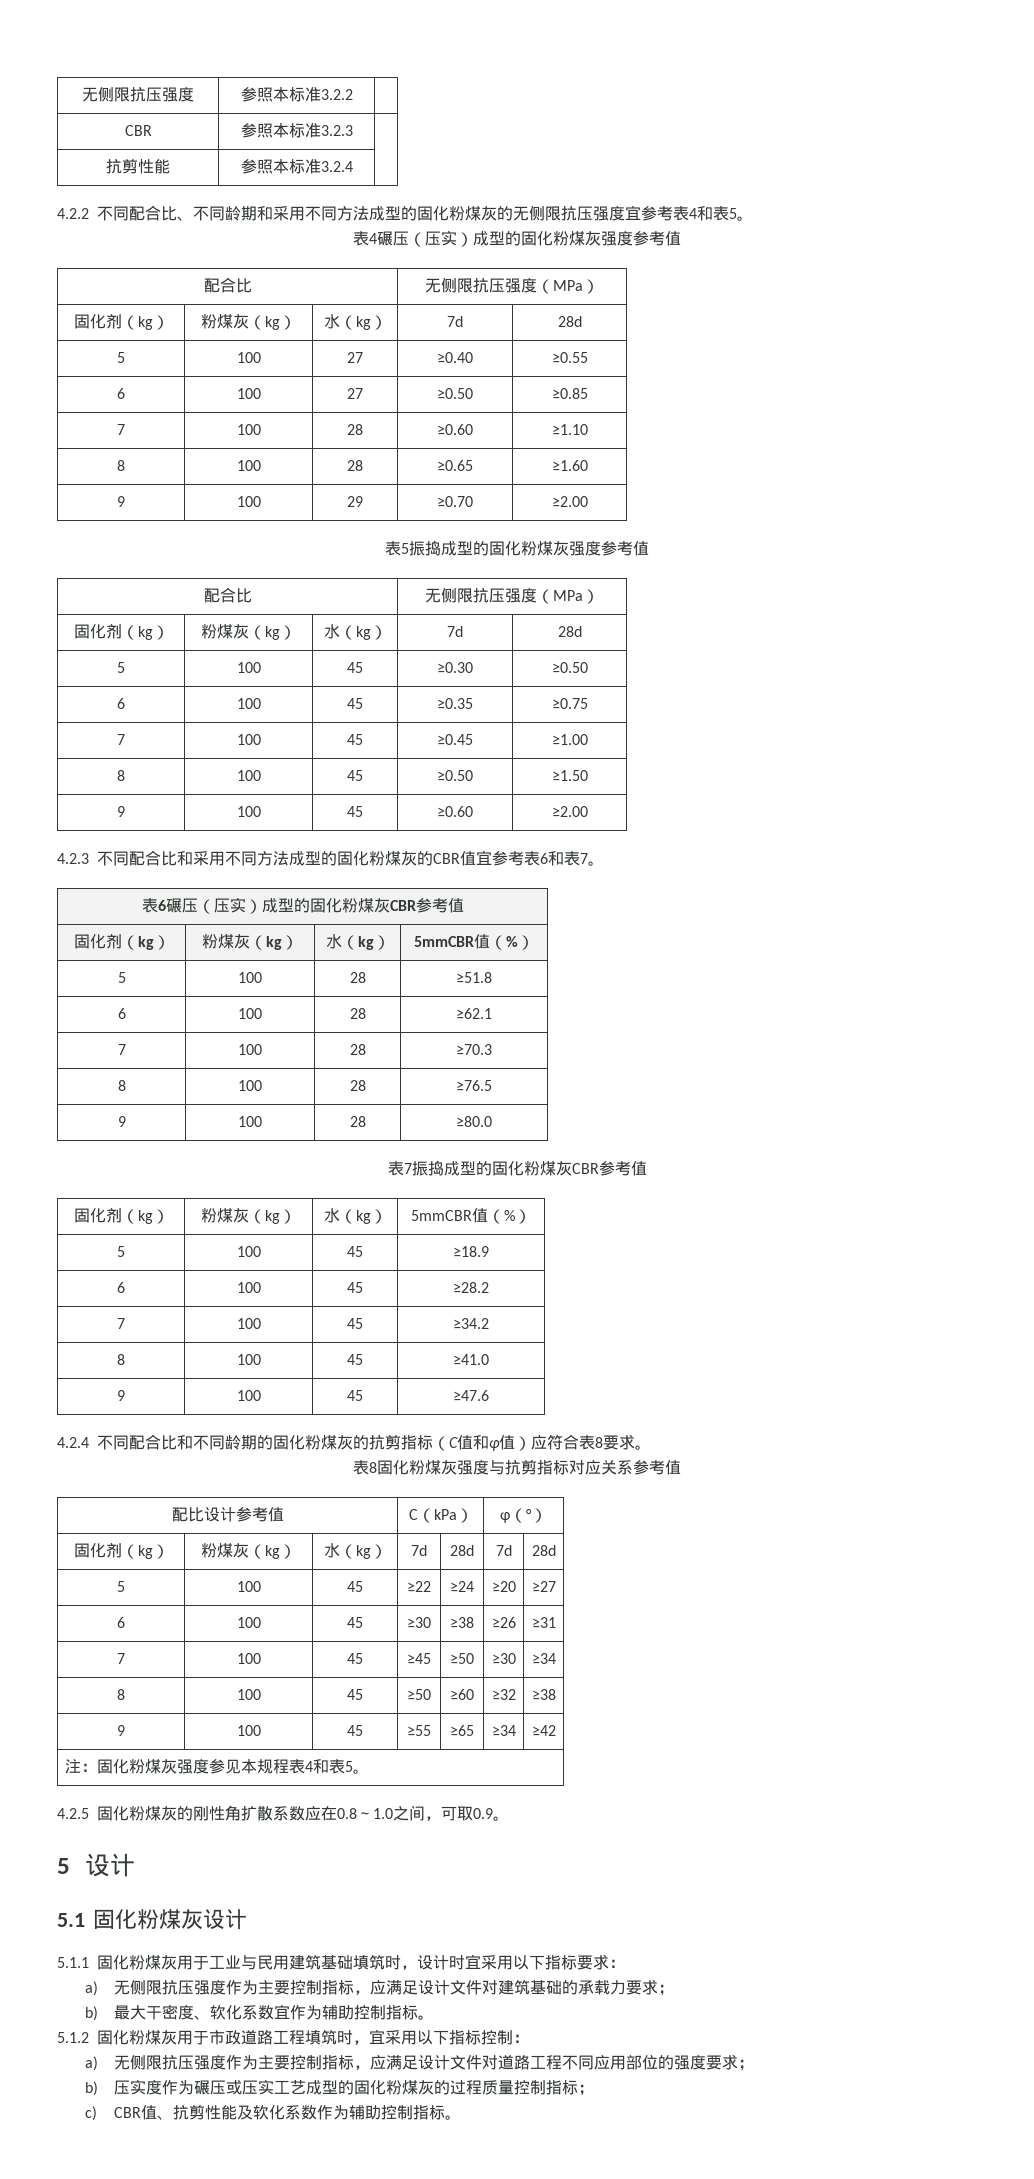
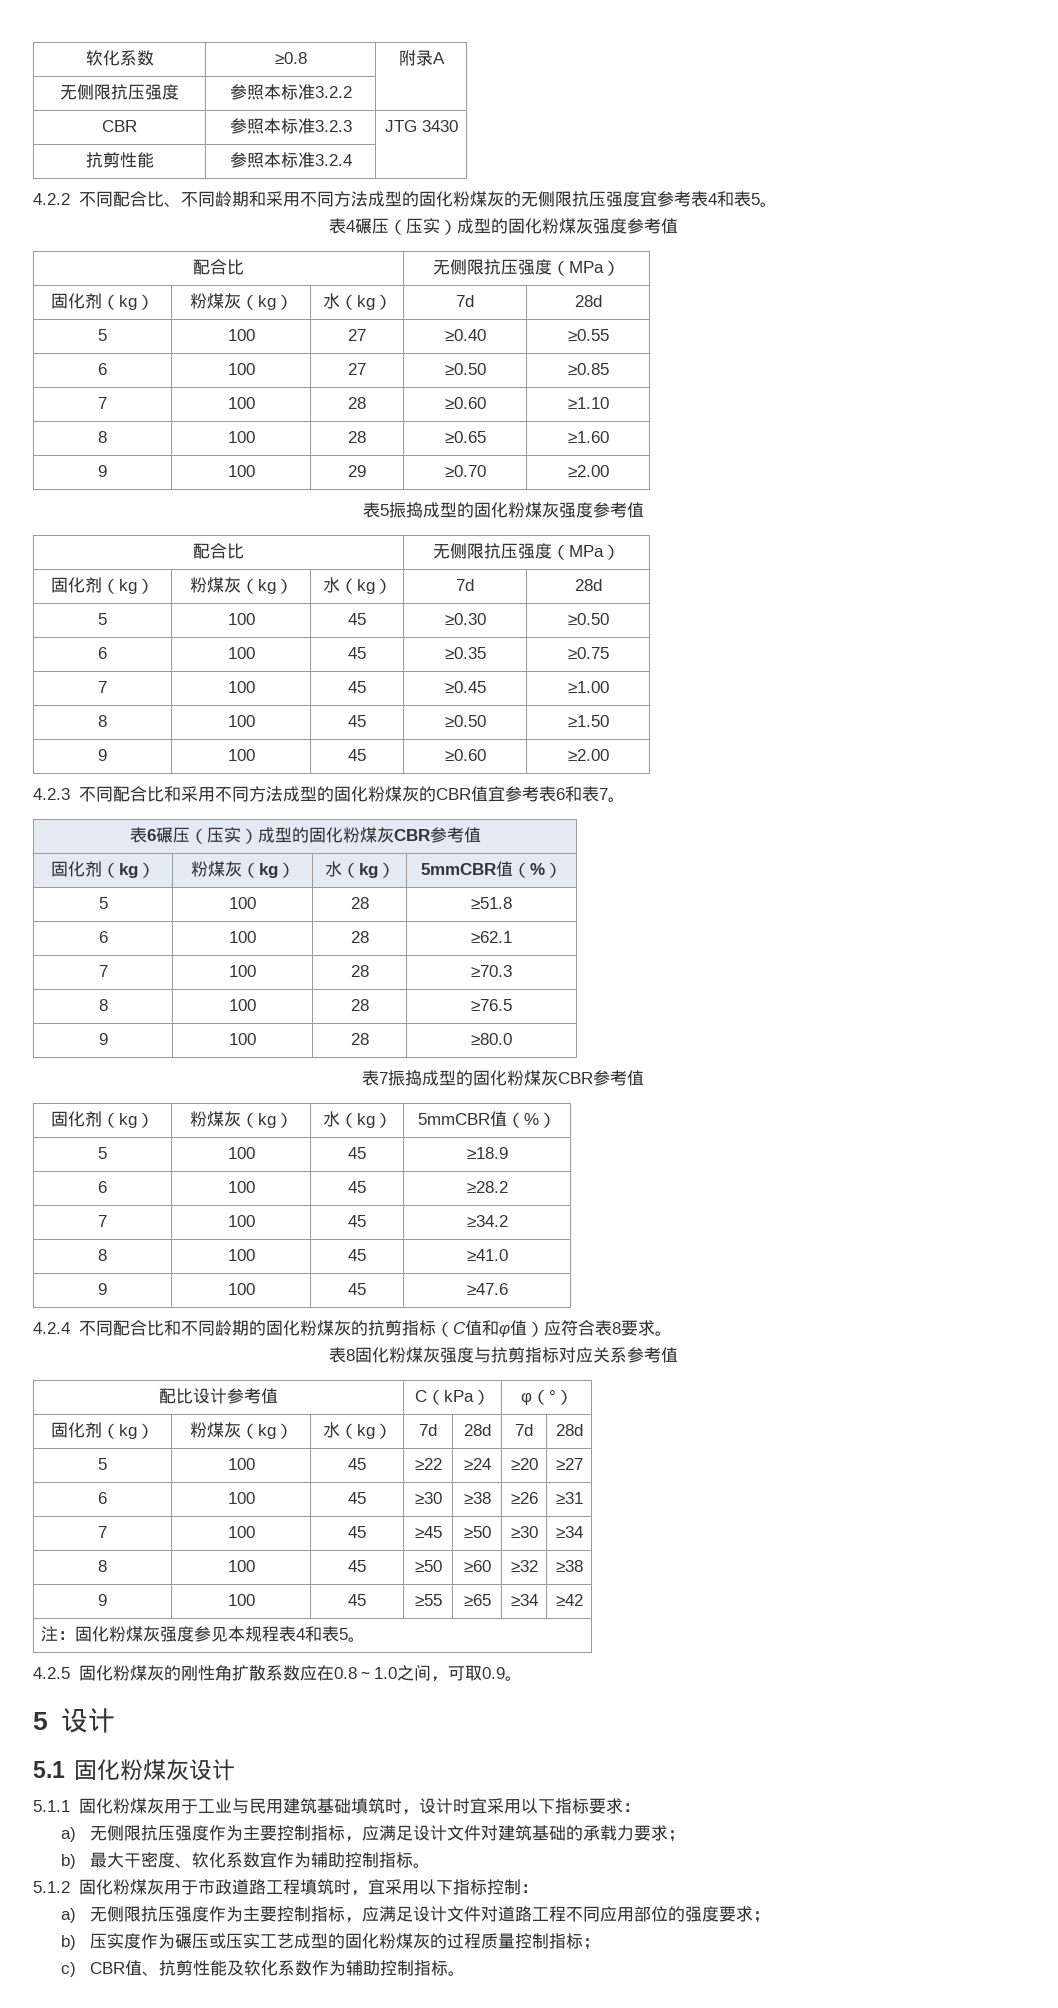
(82, 94) none -> [85,50,154,66] [274,52,307,64] [398,50,445,66] 软化系数 | ≥0.8 | 附录A //
(353, 130) none -> [384,120,458,132] JTG 3430

